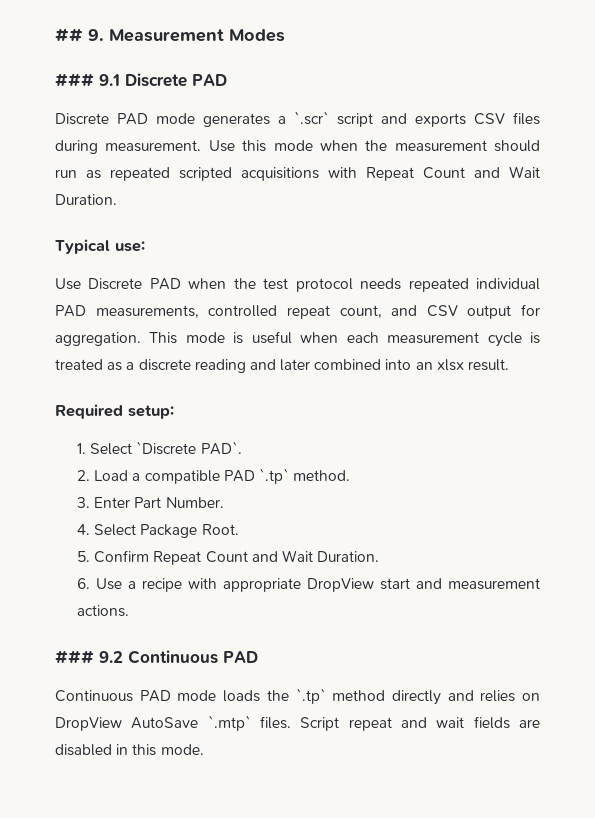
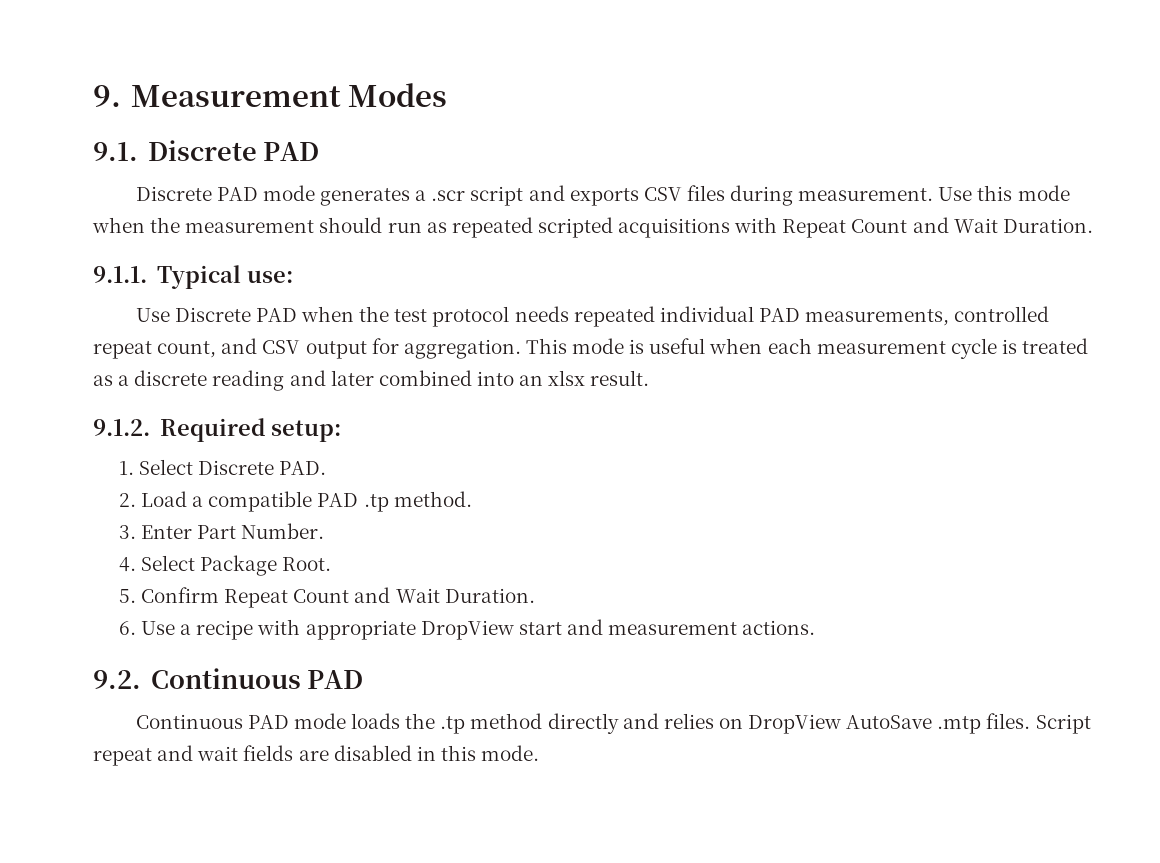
[55,28,83,42] ## -> (93, 96) none
[55,73,120,87] ### 9.1 -> [93,142,138,161] 9.1.
[294,111,329,125] `.scr` -> [431,190,466,201] .scr
(117, 199) none -> [93,266,147,283] 9.1.1.
(510, 365) none -> [93,419,150,436] 9.1.2.
[136,441,242,455] `Discrete PAD`. -> [198,460,327,475] Discrete PAD.
[258,468,289,484] `.tp` -> [363,494,389,512] .tp
[55,650,123,664] ### 9.2 -> [93,670,141,689] 9.2.
[295,688,326,704] `.tp` -> [440,716,466,734] .tp
[207,715,251,731] `.mtp` -> [937,716,982,734] .mtp

